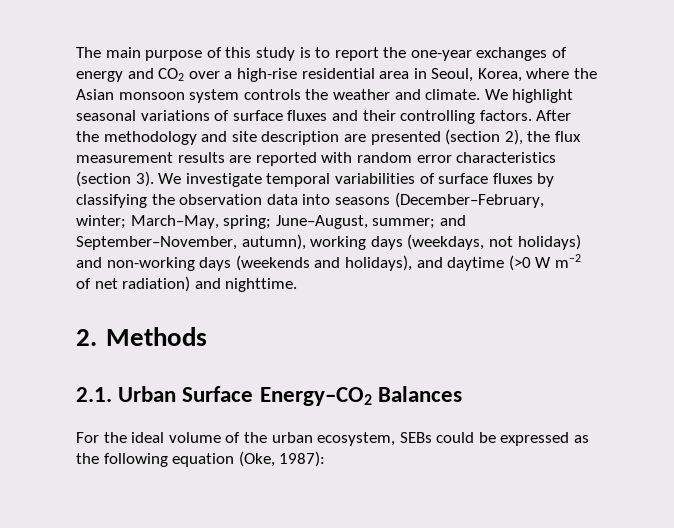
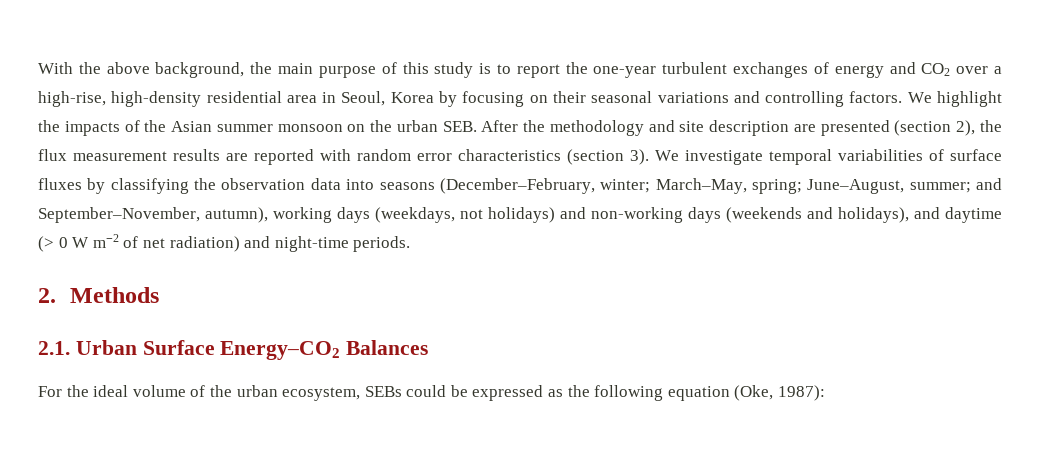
[76,47,101,58] The -> [38,62,273,78] With the above background, the
(472, 55) none -> [662,62,728,74] turbulent
[236,68,297,82] high-rise -> [38,91,202,107] high-rise, high-density
[477,68,598,82] [76,89,574,103] [76,110,532,124] Korea, where the Asian monsoon system controls the weather and climate. We highlight seasonal variations of surface fluxes and their controlling factors. -> [390,91,1002,107] [38,120,477,136] Korea by focusing on their seasonal variations and controlling factors. We highlight the impacts of the Asian summer monsoon on the urban SEB.
[508,255,531,271] (>0 -> [38,236,68,252] (> 0
[225,278,298,292] nighttime. -> [274,236,411,252] night-time periods.

